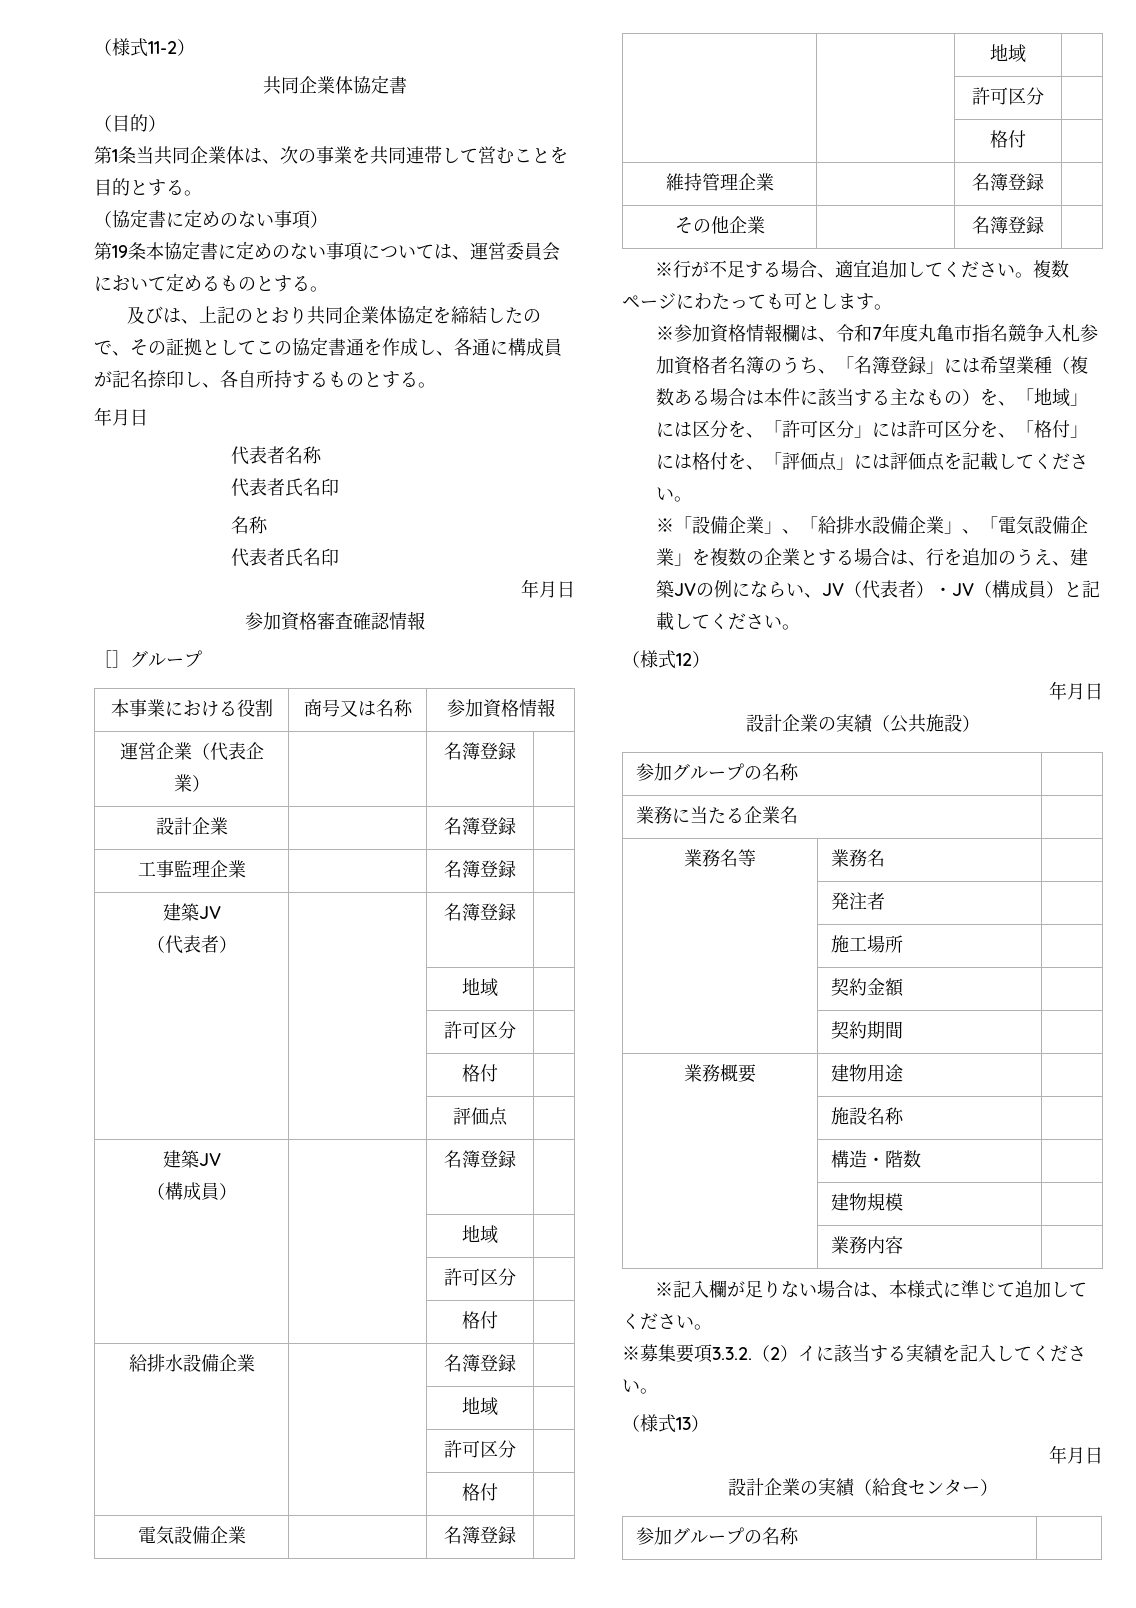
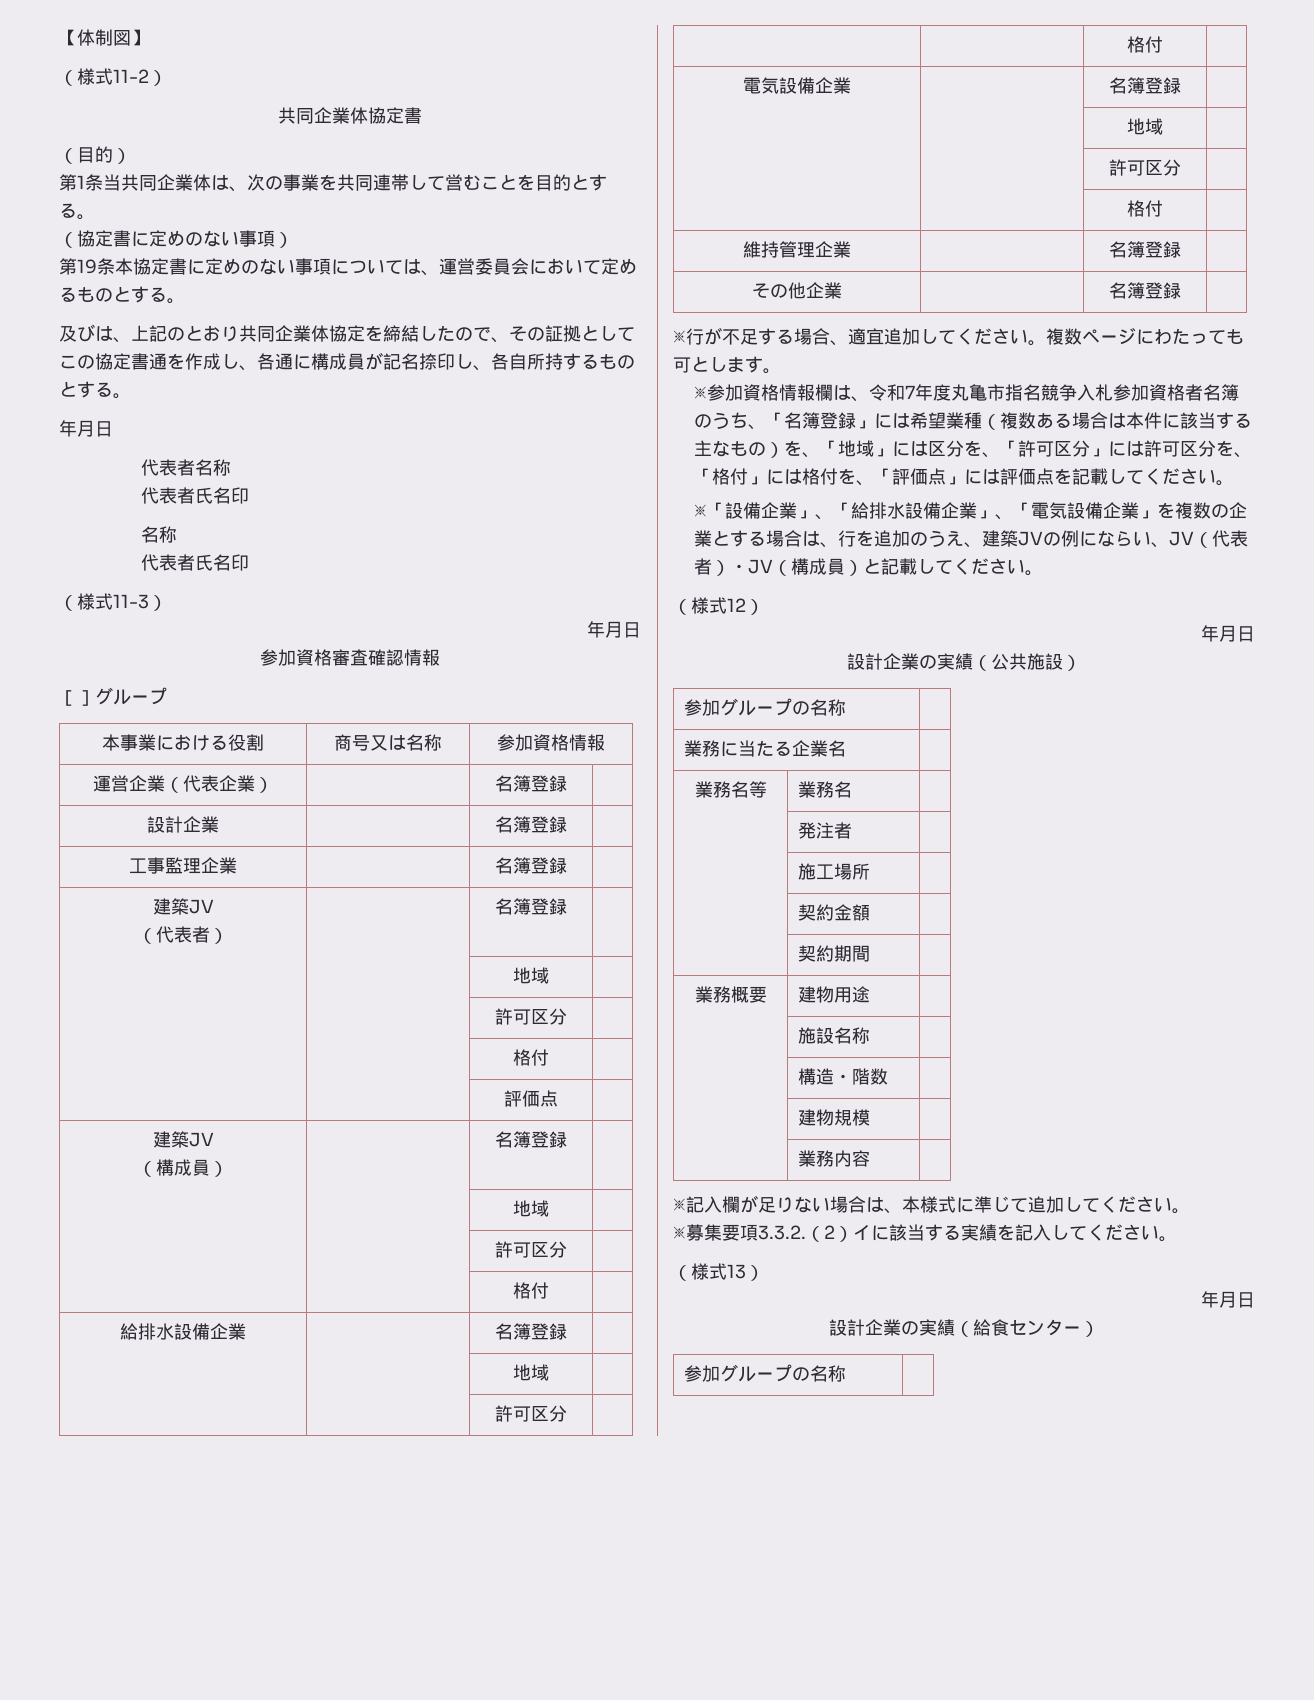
(94, 47) none -> [59,29,149,46] 【体制図】 //
(339, 557) none -> [59,593,167,611] // （様式11-3）

